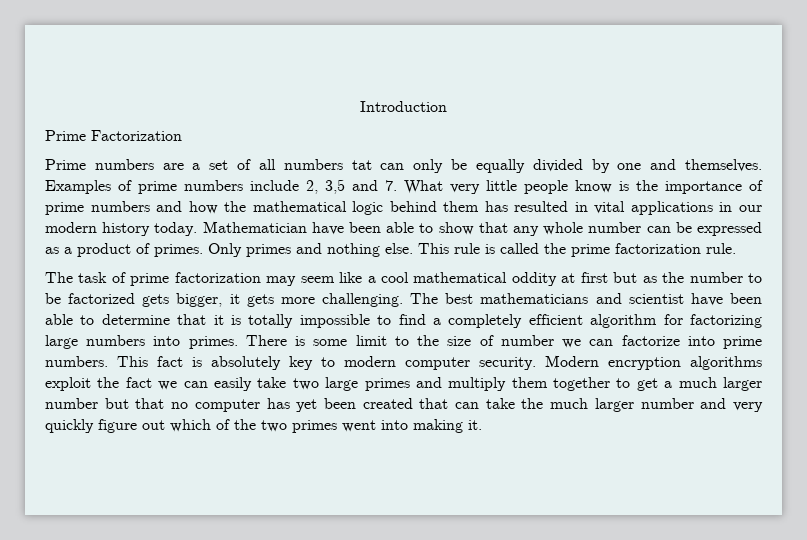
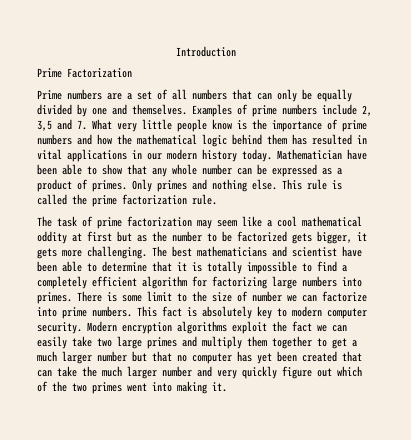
[351,160,372,170] tat -> [232,89,252,100] that

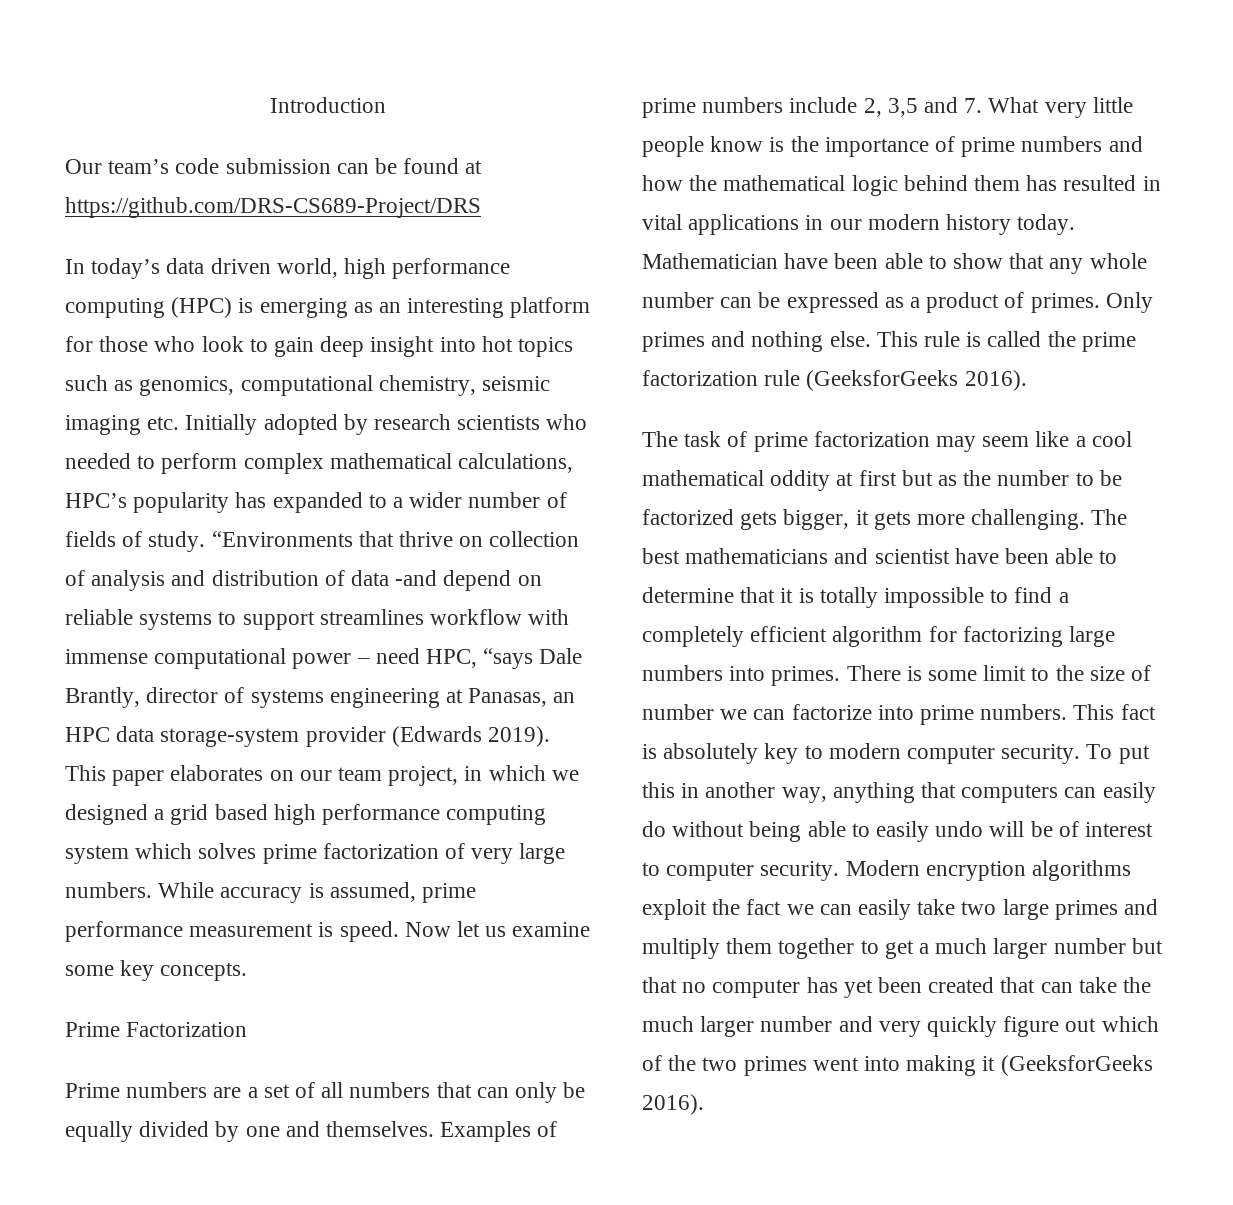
(236, 51) none -> [65,158,483,174] [65,197,481,218] [65,258,511,279] [65,297,591,318] [65,336,574,357] [65,375,551,396] [65,414,588,435] [65,453,574,474] [65,492,567,513] [65,531,580,552] [65,570,542,591] [65,609,570,630] [65,648,583,669] [65,687,576,708] [65,726,551,747] [65,765,579,786] [65,804,547,825] [65,843,566,864] [65,882,477,903] [65,921,591,942] [65,960,248,981] // Our team’s code submission can be found at https://github.com/DRS-CS689-Project/DRS // In today’s data driven world, high performance computing (HPC) is emerging as an interesting platform for those who look to gain deep insight into hot topics such as genomics, computational chemistry, seismic imaging etc. Initially adopted by research scientists who needed to perform complex mathematical calculations, HPC’s popularity has expanded to a wider number of fields of study. “Environments that thrive on collection of analysis and distribution of data -and depend on reliable systems to support streamlines workflow with immense computational power – need HPC, “says Dale Brantly, director of systems engineering at Panasas, an HPC data storage-system provider (Edwards 2019). This paper elaborates on our team project, in which we designed a grid based high performance computing system which solves prime factorization of very large numbers. While accuracy is assumed, prime performance measurement is speed. Now let us examine some key concepts.
[192,194,217,205] rule. -> [764,370,1027,391] rule (GeeksforGeeks 2016).
(82, 328) none -> [1086,744,1150,764] [642,782,1156,803] [642,821,1154,842] [642,861,840,881] To put this in another way, anything that computers can easily do without being able to easily undo will be of interest to computer security.
[212,382,227,392] it. -> [982,1055,1153,1076] [642,1094,704,1115] it (GeeksforGeeks 2016).

